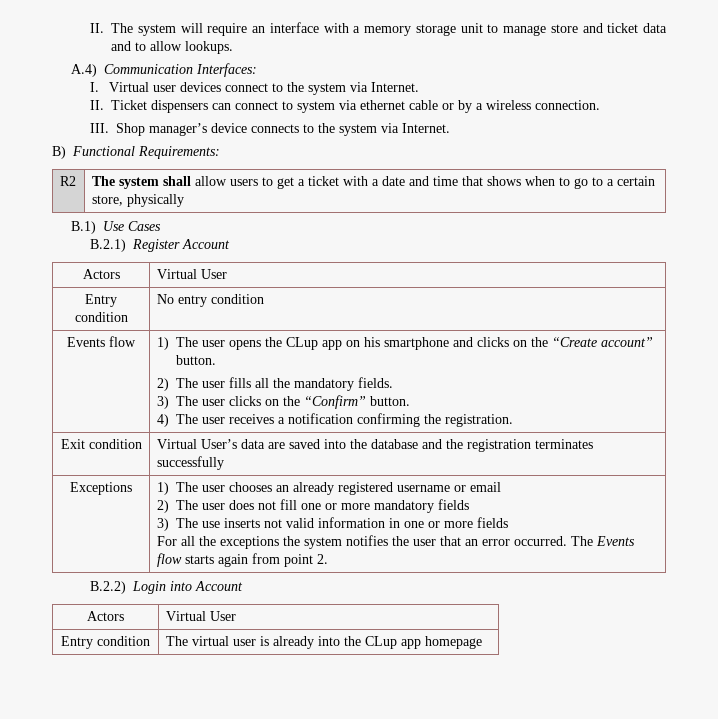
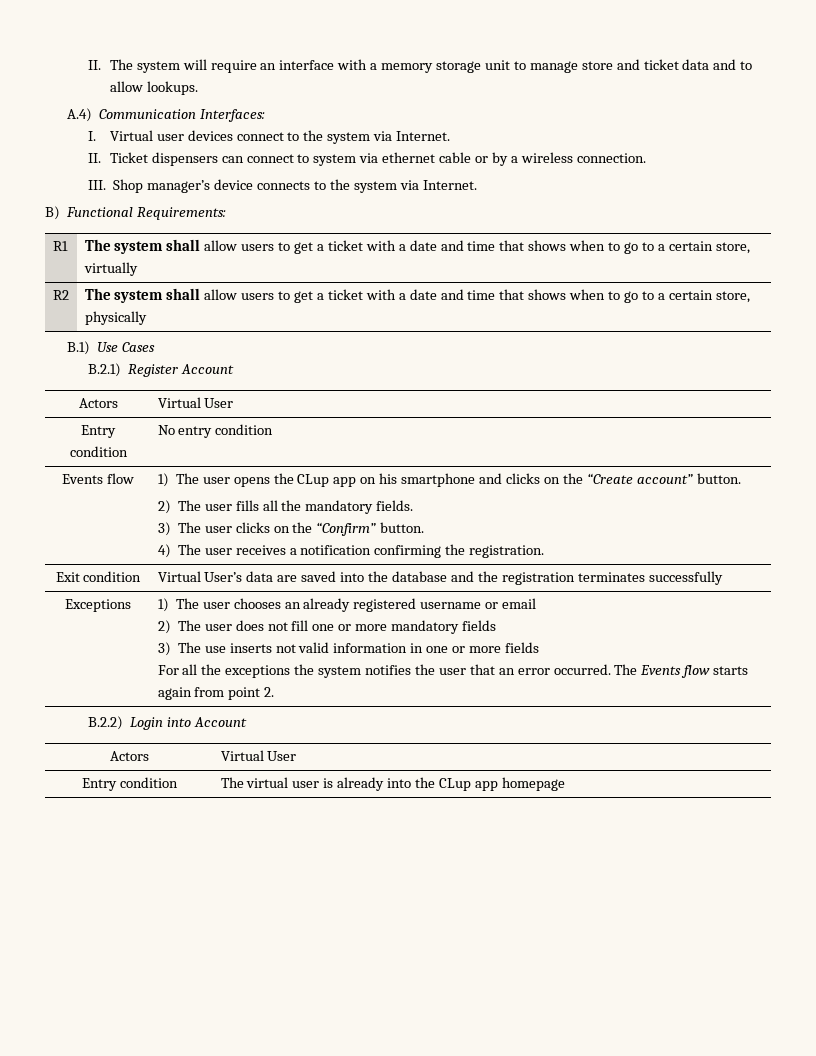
(220, 152) none -> [52,241,68,251] [84,239,750,254] [83,262,138,276] // R1 | The system shall allow users to get a ticket with a date and time that shows when to go to a certain store, virtually

